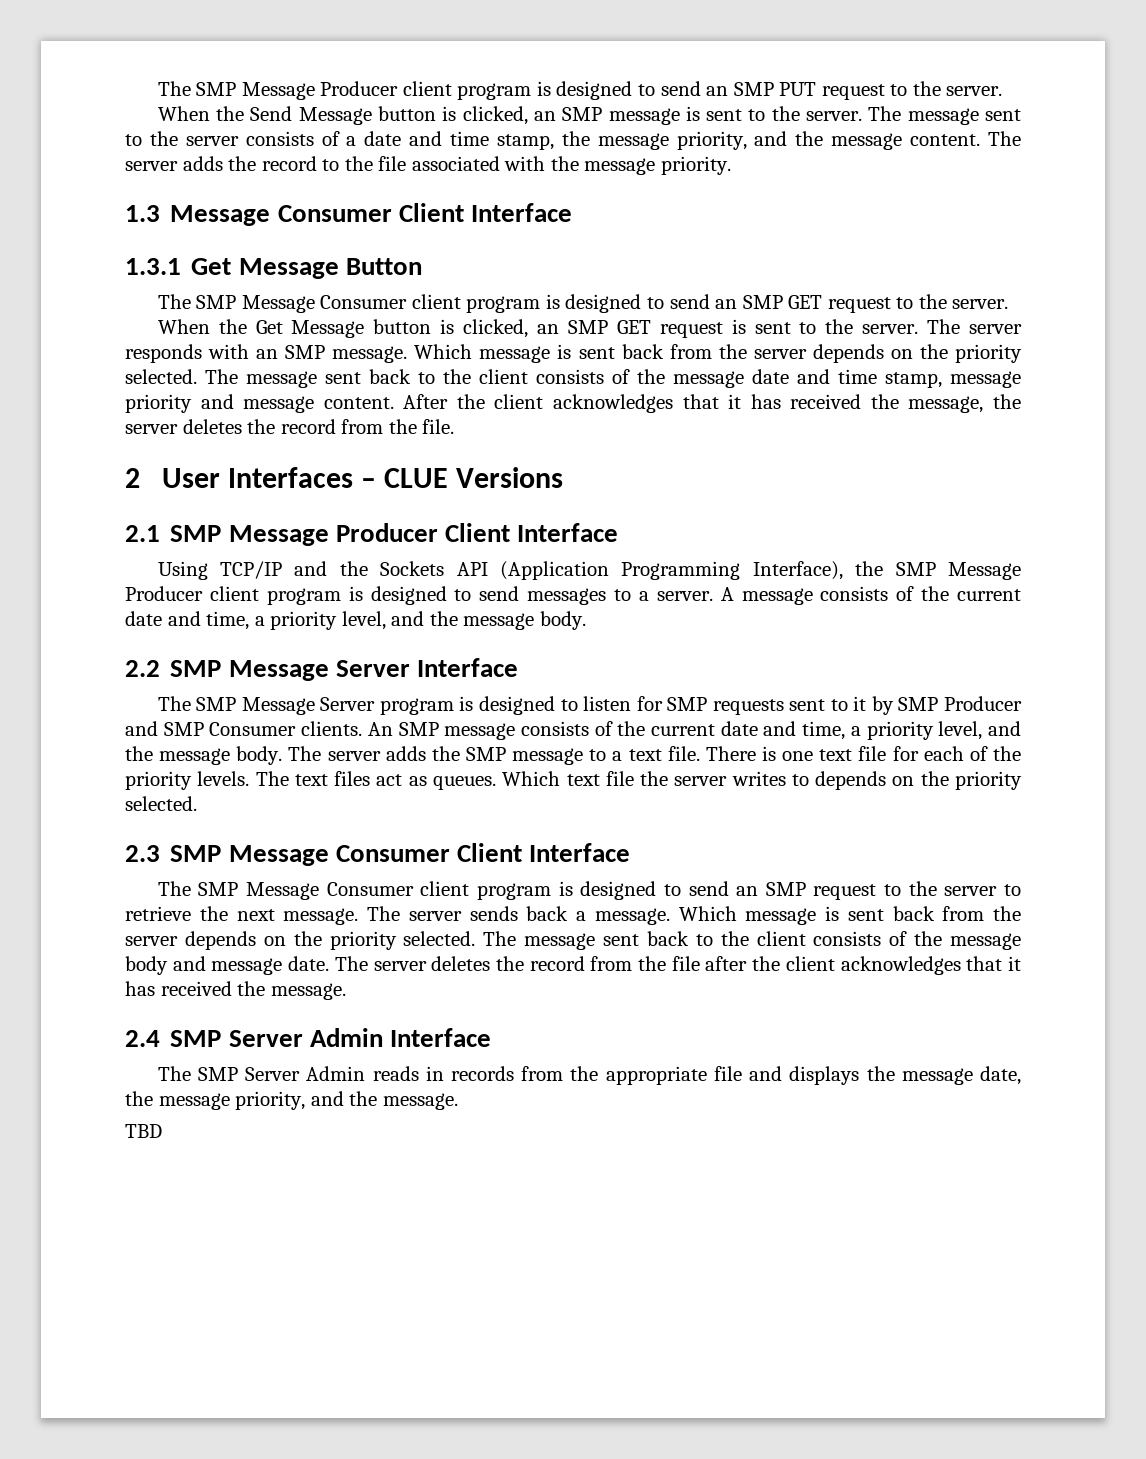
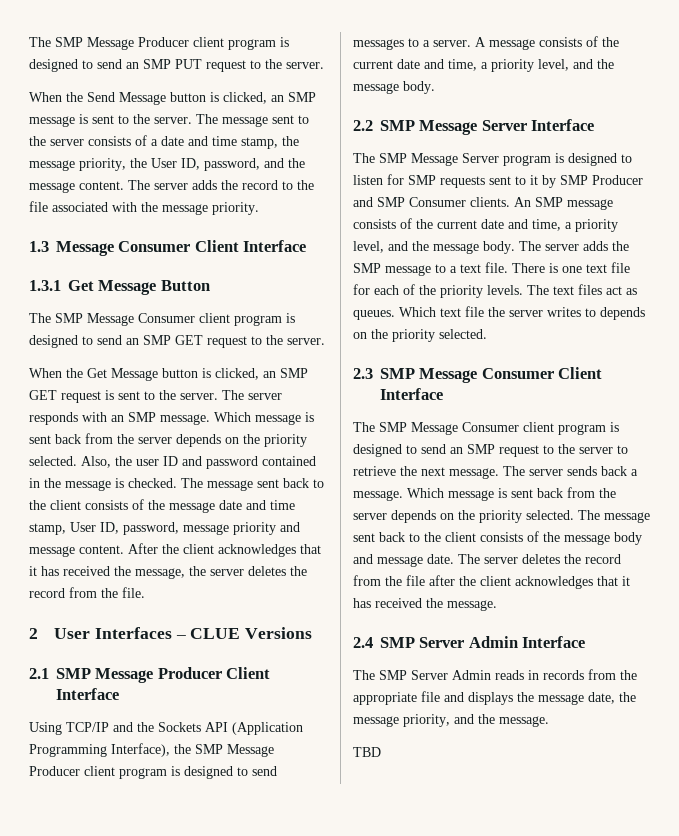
(747, 140) none -> [130,158,260,171] the User ID, password,
(197, 376) none -> [81,456,316,469] [29,478,177,491] Also, the user ID and password contained in the message is checked.
(942, 380) none -> [70,522,179,535] User ID, password,

